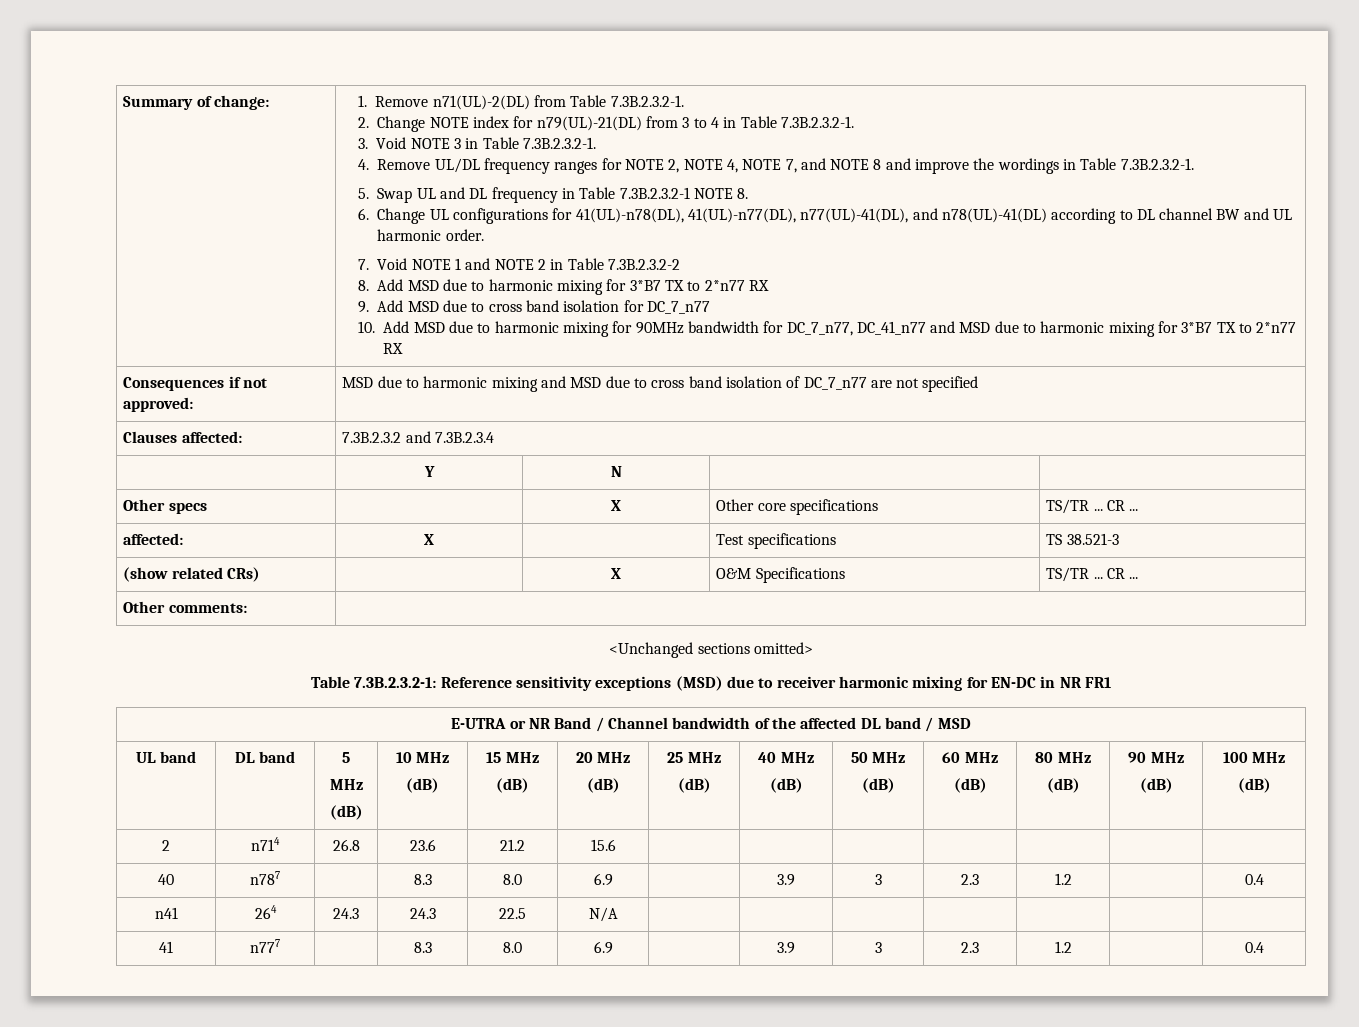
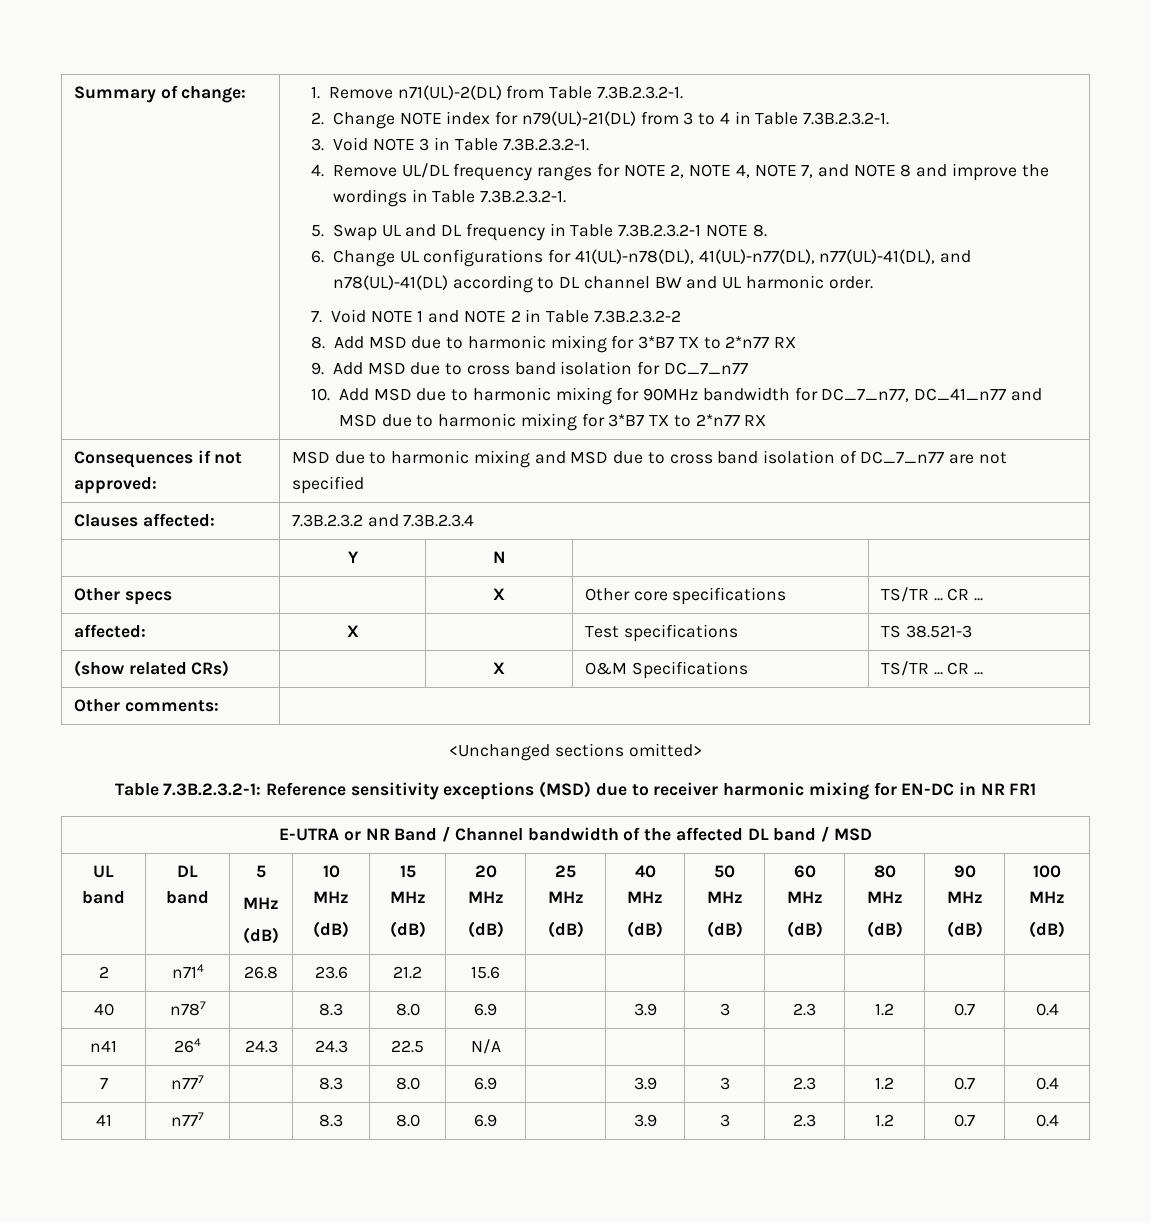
(1072, 879) none -> [954,1003,975,1016] 0.7
(618, 914) none -> [99,1078,108,1089] [171,1075,204,1089] [319,1077,343,1090] [395,1077,420,1090] [474,1077,497,1090] [633,1077,657,1090] [719,1077,730,1090] [793,1077,816,1090] [875,1077,894,1090] [954,1077,975,1090] [1035,1077,1059,1090] // 7 | n777 | | 8.3 | 8.0 | 6.9 | | 3.9 | 3 | 2.3 | 1.2 | 0.7 | 0.4
(1072, 947) none -> [954,1114,975,1127] 0.7

